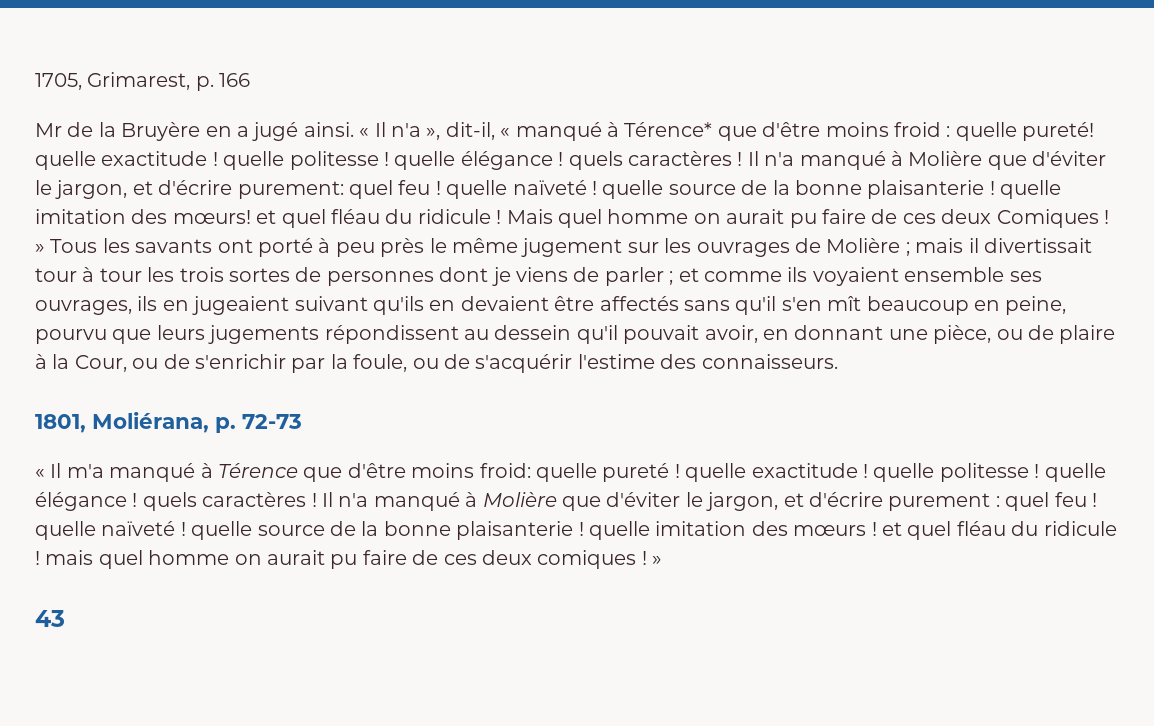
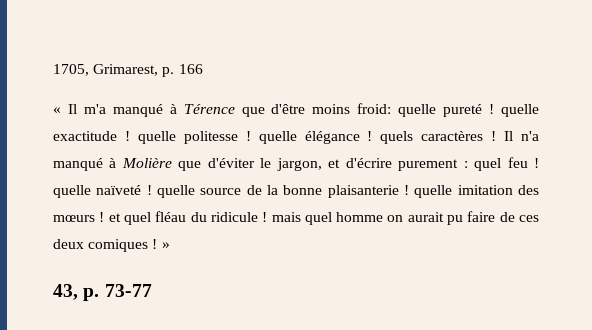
[35,122,1095,141] [35,151,1107,170] [35,180,1062,199] [35,209,1109,228] [35,238,1092,257] [35,267,1042,286] [35,296,1067,315] [35,325,1116,344] [35,354,838,373] [35,412,302,433] // Mr de la Bruyère en a jugé ainsi. « Il n'a », dit-il, « manqué à Térence* que d'être moins froid : quelle pureté! quelle exactitude ! quelle politesse ! quelle élégance ! quels caractères ! Il n'a manqué à Molière que d'éviter le jargon, et d'écrire purement: quel feu ! quelle naïveté ! quelle source de la bonne plaisanterie ! quelle imitation des mœurs! et quel fléau du ridicule ! Mais quel homme on aurait pu faire de ces deux Comiques ! » Tous les savants ont porté à peu près le même jugement sur les ouvrages de Molière ; mais il divertissait tour à tour les trois sortes de personnes dont je viens de parler ; et comme ils voyaient ensemble ses ouvrages, ils en jugeaient suivant qu'ils en devaient être affectés sans qu'il s'en mît beaucoup en peine, pourvu que leurs jugements répondissent au dessein qu'il pouvait avoir, en donnant une pièce, ou de plaire à la Cour, ou de s'enrichir par la foule, ou de s'acquérir l'estime des connaisseurs. // 1801, Moliérana, p. 72-73 -> (203, 69) none
[35,610,65,627] 43 -> [53,284,152,301] 43, p. 73-77

